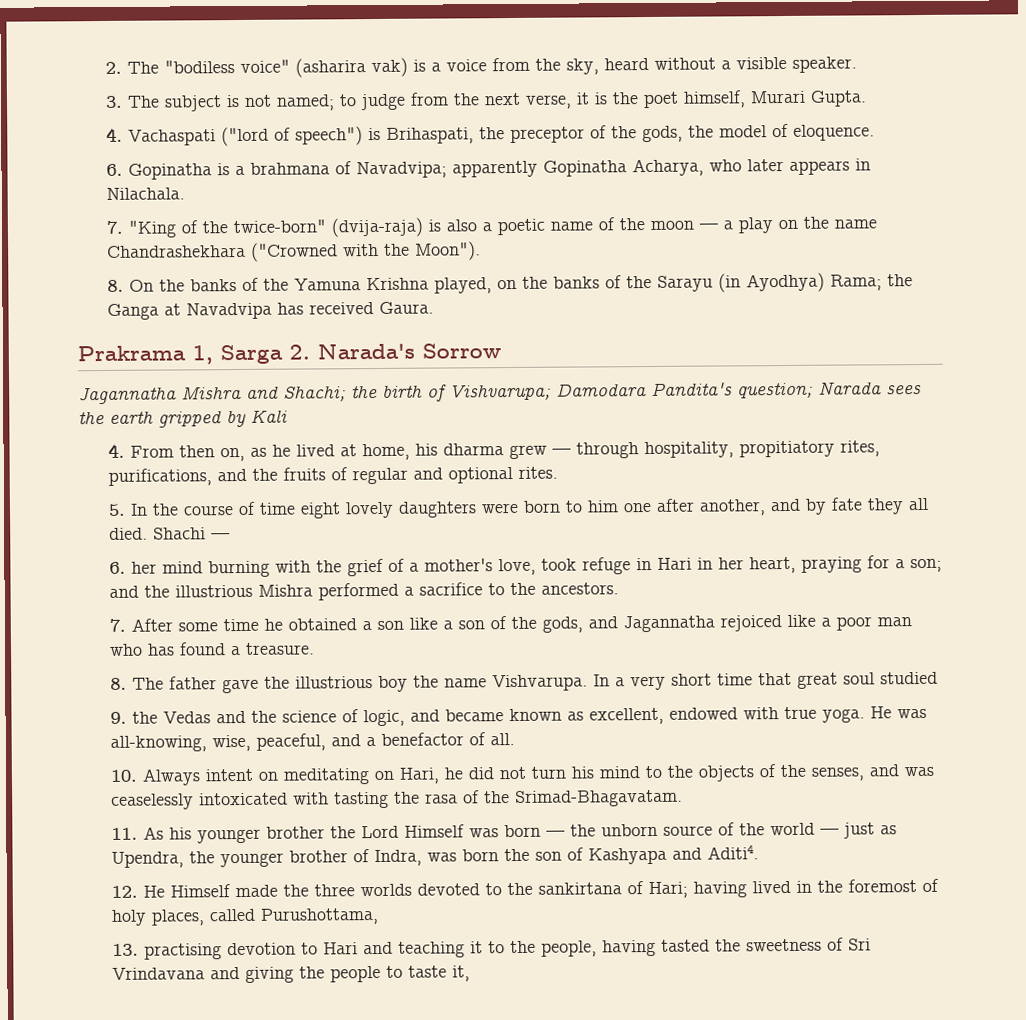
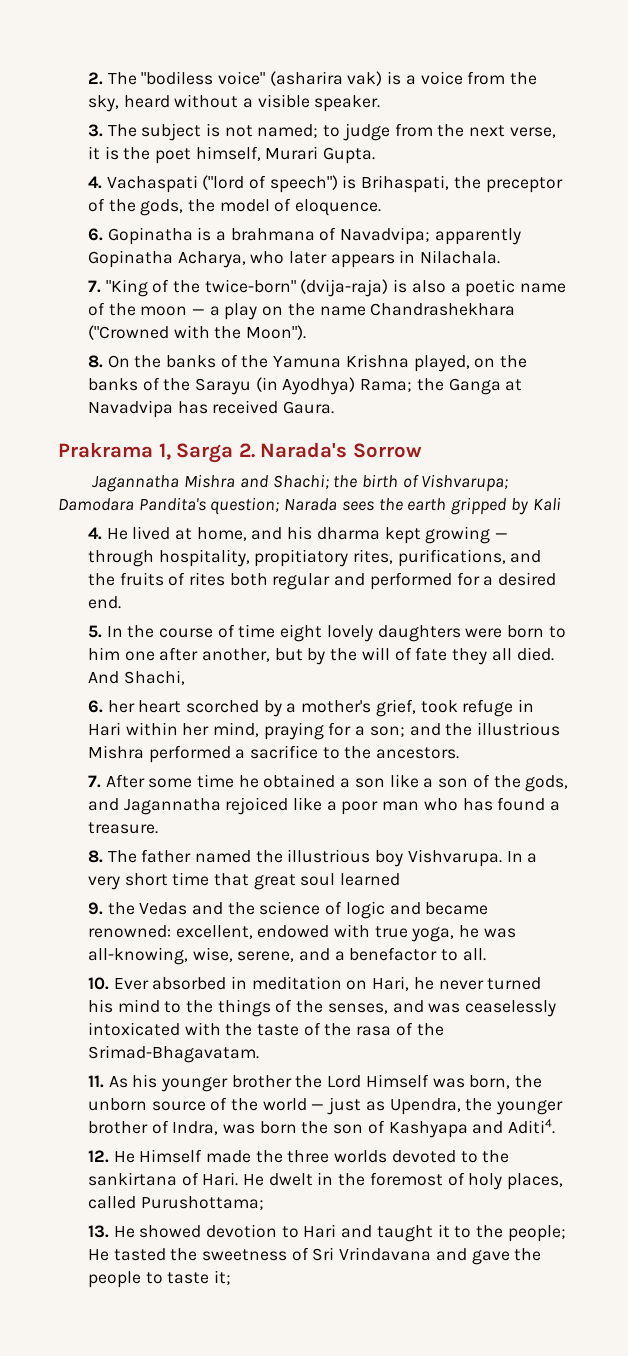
[129,444,291,462] From then on, as he -> [106,528,128,540] He
(410, 452) none -> [251,527,283,540] and
[508,444,547,460] grew -> [384,526,491,544] kept growing
[351,466,558,485] regular and optional rites. -> [189,572,557,590] [87,596,121,609] rites both regular and performed for a desired end.
[769,498,827,515] and by -> [274,647,412,665] but by the will of
[152,527,230,540] Shachi — -> [87,670,185,685] And Shachi,
[161,558,405,578] mind burning with the grief of -> [138,700,282,717] heart scorched by
[497,558,536,576] love, -> [375,699,416,717] grief,
[696,556,796,574] in her heart, -> [125,722,260,737] within her mind,
[221,678,259,694] gave -> [195,850,252,863] named
[412,675,487,688] the name -> (404, 858) none
[879,671,938,685] studied -> [340,873,401,886] learned
[362,709,405,727] logic, -> [345,901,385,919] logic
[508,708,584,722] known as -> [87,925,171,938] renowned:
[821,706,892,723] yoga. He -> [411,925,480,942] yoga, he
[255,733,326,751] peaceful, -> [237,951,295,962] serene,
[468,732,486,746] of -> [441,949,459,961] to
[141,766,566,786] Always intent on meditating on Hari, he did not turn -> [113,976,542,991] Ever absorbed in meditation on Hari, he never turned
[697,765,754,782] objects -> [217,999,271,1017] things
[333,791,389,809] tasting -> [225,1022,321,1036] the taste of
[503,824,565,838] born — -> [469,1075,511,1089] born,
[647,880,791,899] Hari; having lived -> [202,1172,313,1186] Hari. He dwelt
[259,908,379,925] Purushottama, -> [140,1196,264,1210] Purushottama;
[143,943,222,960] practising -> [113,1225,202,1238] He showed
[397,941,465,958] teaching -> [376,1225,433,1242] taught
[540,939,656,957] people, having -> [507,1225,566,1242] [87,1249,109,1261] people; He
[244,966,294,983] giving -> [471,1250,510,1265] gave
[451,965,470,982] it, -> [214,1270,232,1285] it;

